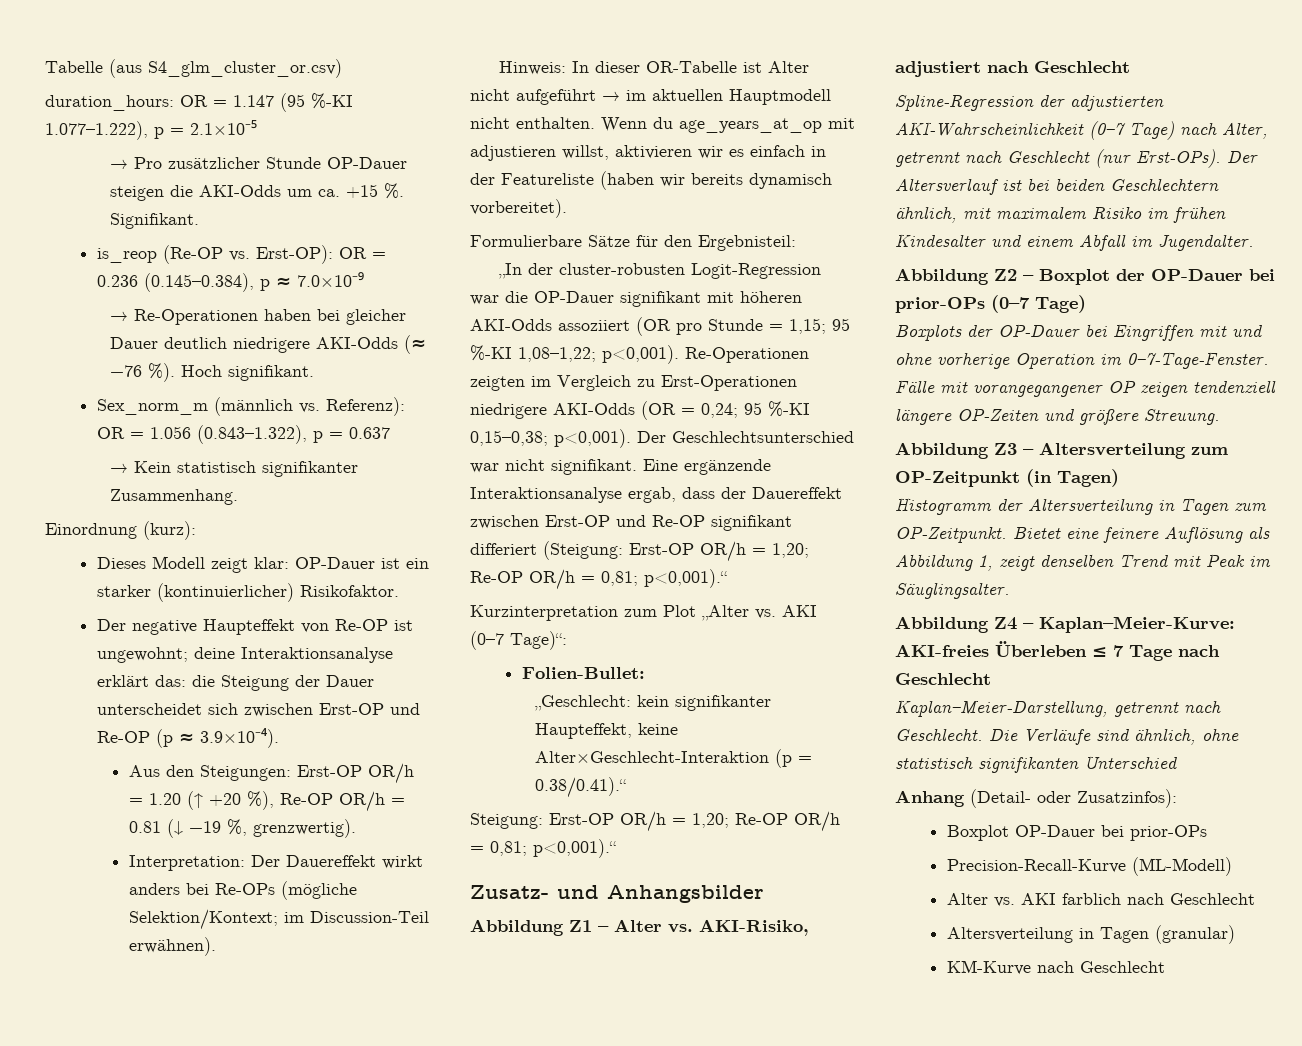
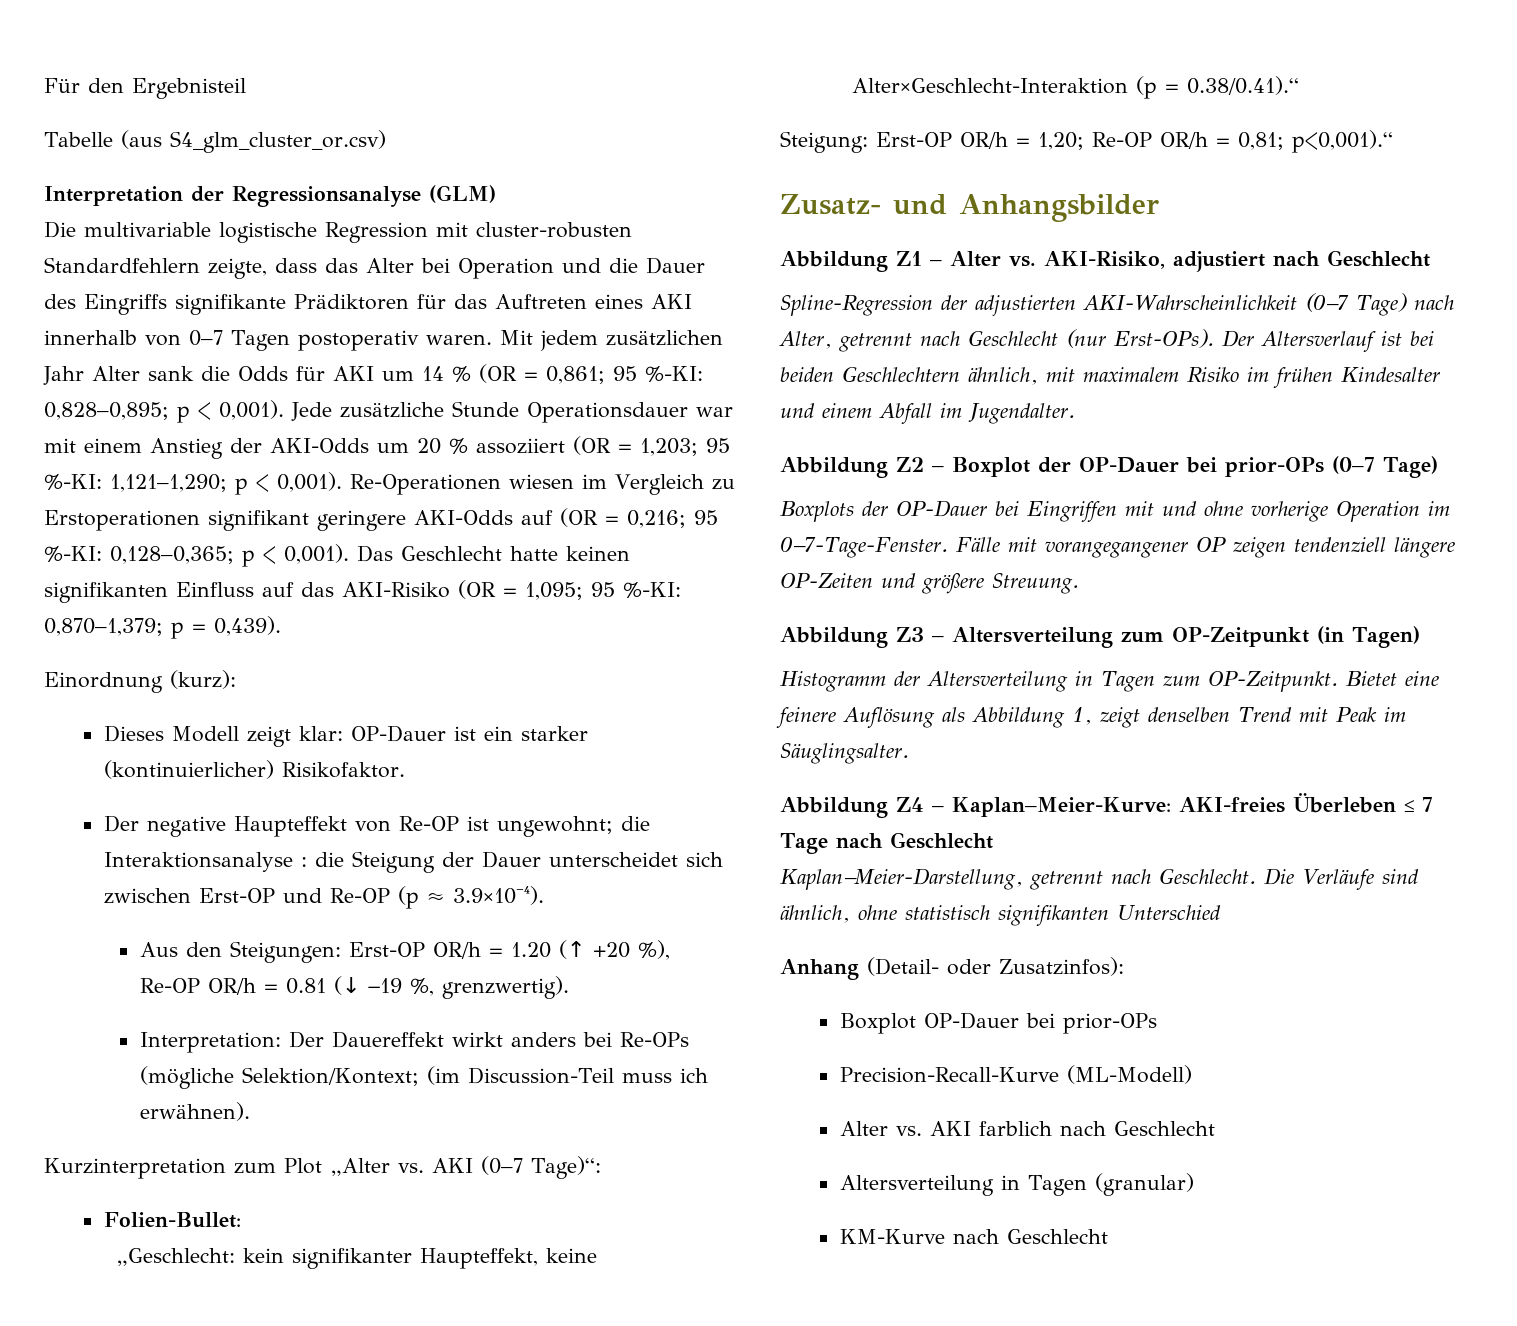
(45, 67) none -> [44,78,246,99] Für den Ergebnisteil //
[45,93,353,112] [45,120,257,140] [109,157,407,169] [109,183,404,201] [109,213,199,229] [96,245,386,264] [96,272,364,292] [109,309,406,325] [109,335,426,354] [109,363,314,382] [96,397,405,416] [96,425,390,444] [109,461,358,477] [109,489,238,505] duration_hours: OR = 1.147 (95 %-KI 1.077–1.222), p = 2.1×10⁻⁵ // → Pro zusätzlicher Stunde OP-Dauer steigen die AKI-Odds um ca. +15 %. Signifikant. // is_reop (Re-OP vs. Erst-OP): OR = 0.236 (0.145–0.384), p ≈ 7.0×10⁻⁹ // → Re-Operationen haben bei gleicher Dauer deutlich niedrigere AKI-Odds (≈ −76 %). Hoch signifikant. // Sex_norm_m (männlich vs. Referenz): OR = 1.056 (0.843–1.322), p = 0.637 // → Kein statistisch signifikanter Zusammenhang. -> [44,185,496,207] [44,221,632,243] [44,257,705,279] [44,294,692,315] [44,330,723,351] [43,364,703,385] [44,400,733,423] [44,436,730,459] [44,472,735,495] [44,508,718,531] [44,544,630,567] [44,580,681,603] [44,616,281,639] Interpretation der Regressionsanalyse (GLM) // Die multivariable logistische Regression mit cluster-robusten Standardfehlern zeigte, dass das Alter bei Operation und die Dauer des Eingriffs signifikante Prädiktoren für das Auftreten eines AKI innerhalb von 0–7 Tagen postoperativ waren. Mit jedem zusätzlichen Jahr Alter sank die Odds für AKI um 14 % (OR = 0,861; 95 %-KI: 0,828–0,895; p < 0,001). Jede zusätzliche Stunde Operationsdauer war mit einem Anstieg der AKI-Odds um 20 % assoziiert (OR = 1,203; 95 %-KI: 1,121–1,290; p < 0,001). Re-Operationen wiesen im Vergleich zu Erstoperationen signifikant geringere AKI-Odds auf (OR = 0,216; 95 %-KI: 0,128–0,365; p < 0,001). Das Geschlecht hatte keinen signifikanten Einfluss auf das AKI-Risiko (OR = 1,095; 95 %-KI: 0,870–1,379; p = 0,439).
[193,647,393,663] [96,675,186,687] deine Interaktionsanalyse erklärt das: -> [620,816,650,831] [103,852,307,872] die Interaktionsanalyse :
[283,911,429,923] [128,937,216,956] [499,61,810,75] [470,89,831,105] [470,117,855,133] [470,145,826,161] [470,171,832,190] [470,199,567,218] [470,235,796,251] [499,263,822,279] [470,291,802,307] [470,317,850,336] [470,345,809,364] [470,375,797,391] [470,401,810,420] [470,429,854,448] [470,459,771,475] [470,487,842,503] [470,515,792,531] [470,541,809,562] [470,569,727,590] im Discussion-Teil erwähnen). // Hinweis: In dieser OR-Tabelle ist Alter nicht aufgeführt → im aktuellen Hauptmodell nicht enthalten. Wenn du age_years_at_op mit adjustieren willst, aktivieren wir es einfach in der Featureliste (haben wir bereits dynamisch vorbereitet). // Formulierbare Sätze für den Ergebnisteil: // „In der cluster-robusten Logit-Regression war die OP-Dauer signifikant mit höheren AKI-Odds assoziiert (OR pro Stunde = 1,15; 95 %-KI 1,08–1,22; p<0,001). Re-Operationen zeigten im Vergleich zu Erst-Operationen niedrigere AKI-Odds (OR = 0,24; 95 %-KI 0,15–0,38; p<0,001). Der Geschlechtsunterschied war nicht signifikant. Eine ergänzende Interaktionsanalyse ergab, dass der Dauereffekt zwischen Erst-OP und Re-OP signifikant differiert (Steigung: Erst-OP OR/h = 1,20; Re-OP OR/h = 0,81; p<0,001).“ -> [426,1066,708,1085] [139,1102,250,1121] (im Discussion-Teil muss ich erwähnen).

